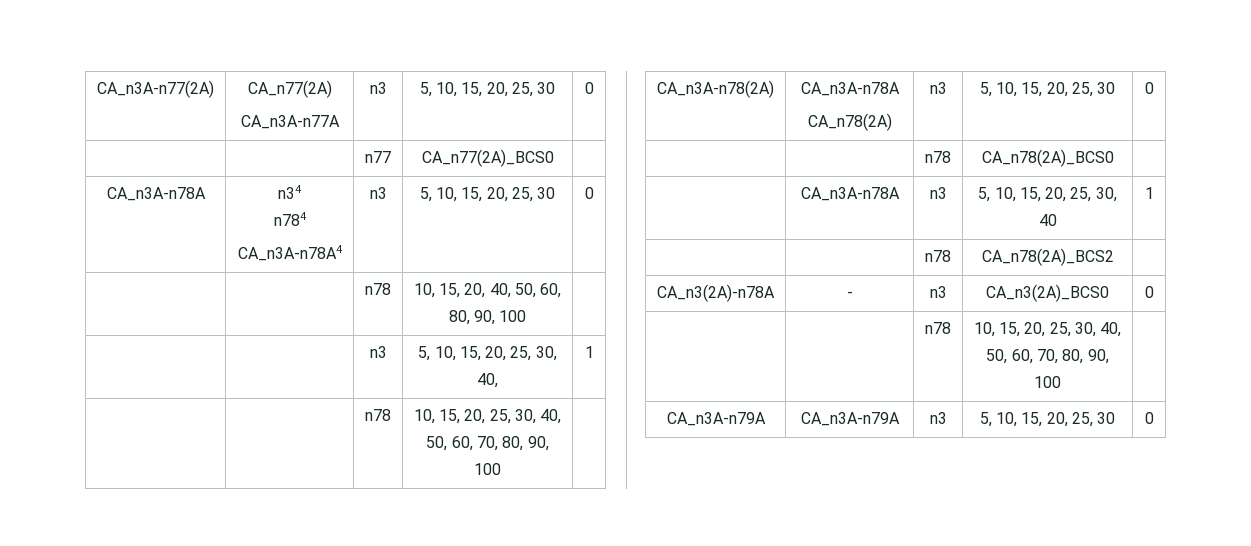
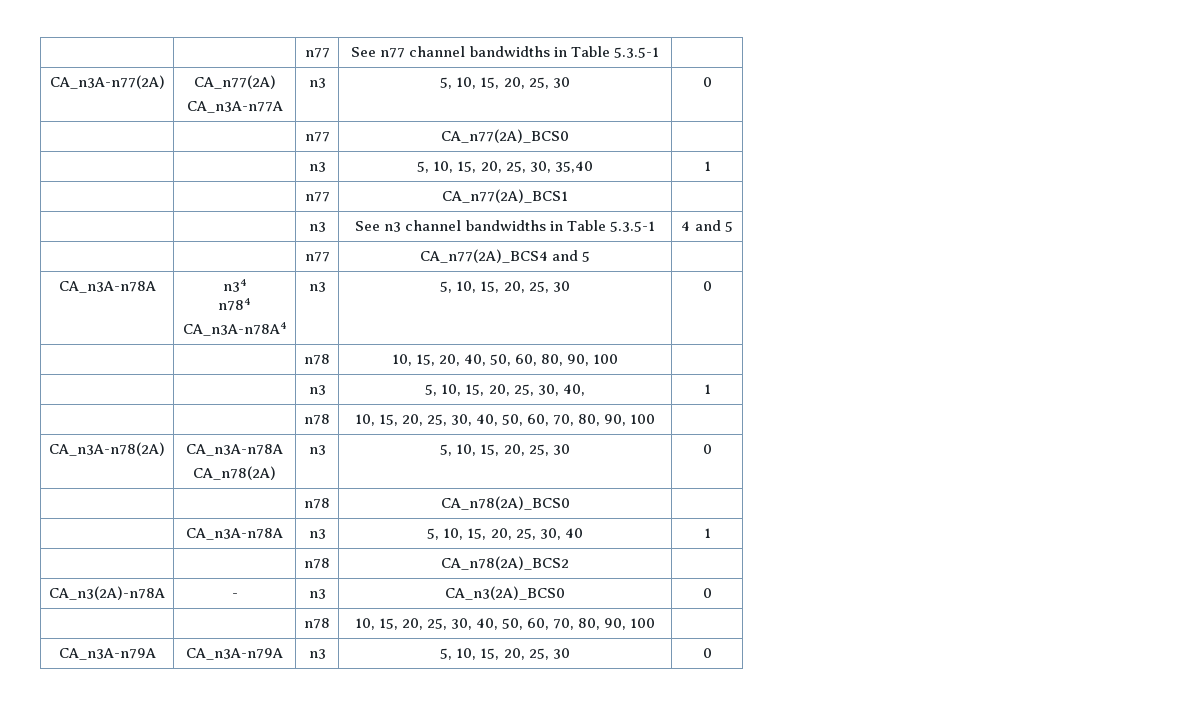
(97, 89) none -> [304,48,330,58] [351,46,659,58] | | n77 | See n77 channel bandwidths in Table 5.3.5-1 | //
(554, 158) none -> [308,162,326,172] [417,161,593,173] [703,161,711,171] [304,192,330,202] [442,189,568,203] [308,222,326,232] [355,220,655,232] [681,220,733,232] [304,252,330,262] [419,249,591,263] // | | n3 | 5, 10, 15, 20, 25, 30, 35,40 | 1 // | | n77 | CA_n77(2A)_BCS1 | // | | n3 | See n3 channel bandwidths in Table 5.3.5-1 | 4 and 5 // | | n77 | CA_n77(2A)_BCS4 and 5 |

